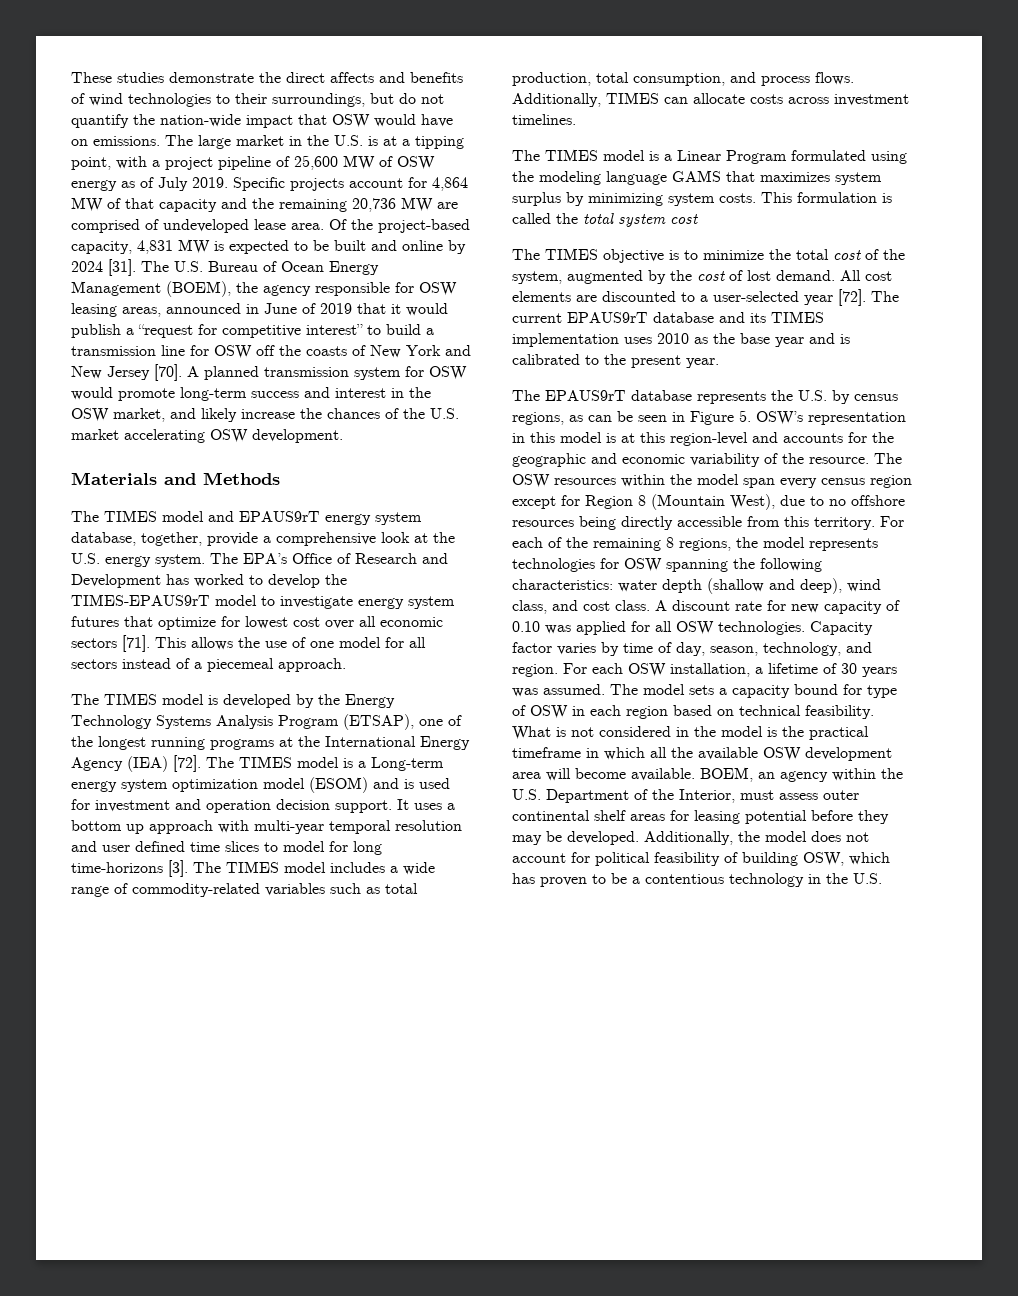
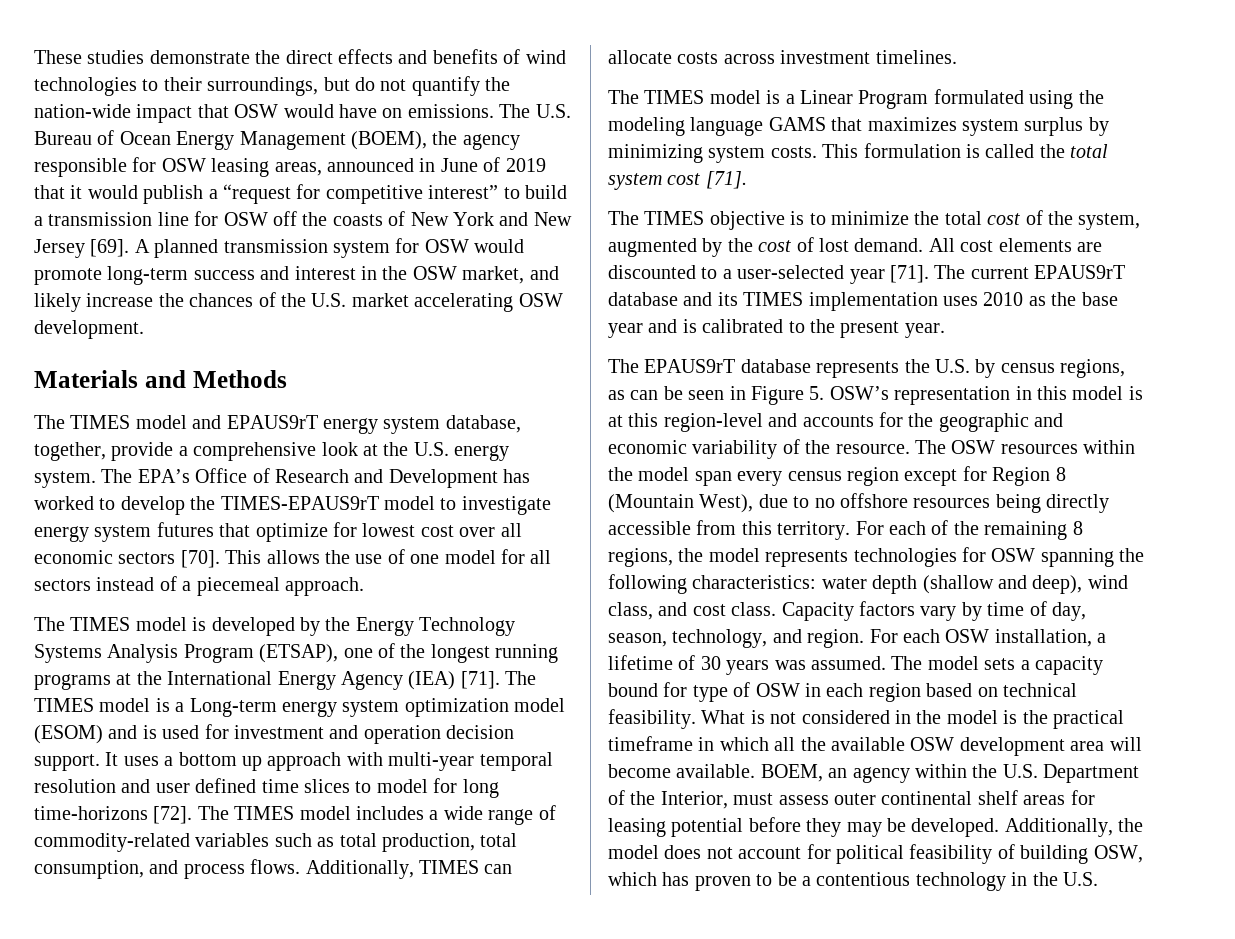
[330,72,374,83] affects -> [338,49,393,64] effects
[198,135,464,149] [71,155,435,170] [71,177,468,191] [71,197,458,212] [71,219,470,233] [71,239,466,254] [71,259,169,276] large market in the U.S. is at a tipping point, with a project pipeline of 25,600 MW of OSW energy as of July 2019. Specific projects account for 4,864 MW of that capacity and the remaining 20,736 MW are comprised of undeveloped lease area. Of the project-based capacity, 4,831 MW is expected to be built and online by 2024 [31]. The -> (531, 111) none
[154,364,182,381] [70]. -> [90,239,130,257] [69].
[122,635,150,652] [71]. -> [180,550,220,568] [70].
[173,755,201,772] [72]. -> [460,671,500,689] [71].
[168,860,188,877] [3]. -> [153,806,193,824] [72].
(698, 219) none -> [705,171,747,189] [71].
[838,289,866,306] [72]. -> [890,265,929,283] [71].
[655,600,900,614] [512,621,873,635] [512,642,596,655] A discount rate for new capacity of 0.10 was applied for all OSW technologies. Capacity factor varies -> [781,601,957,621] Capacity factors vary

